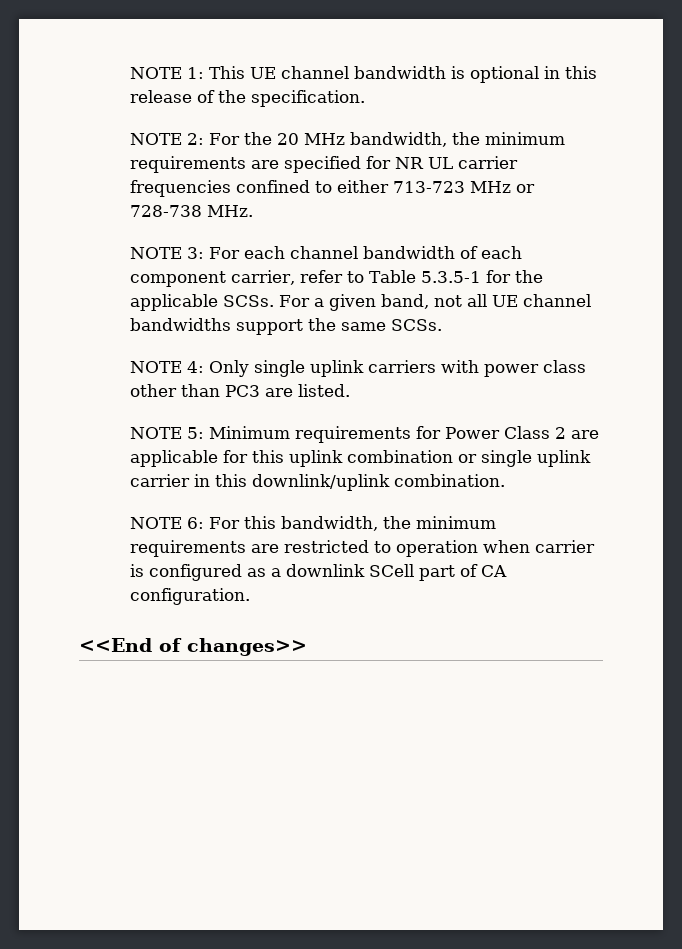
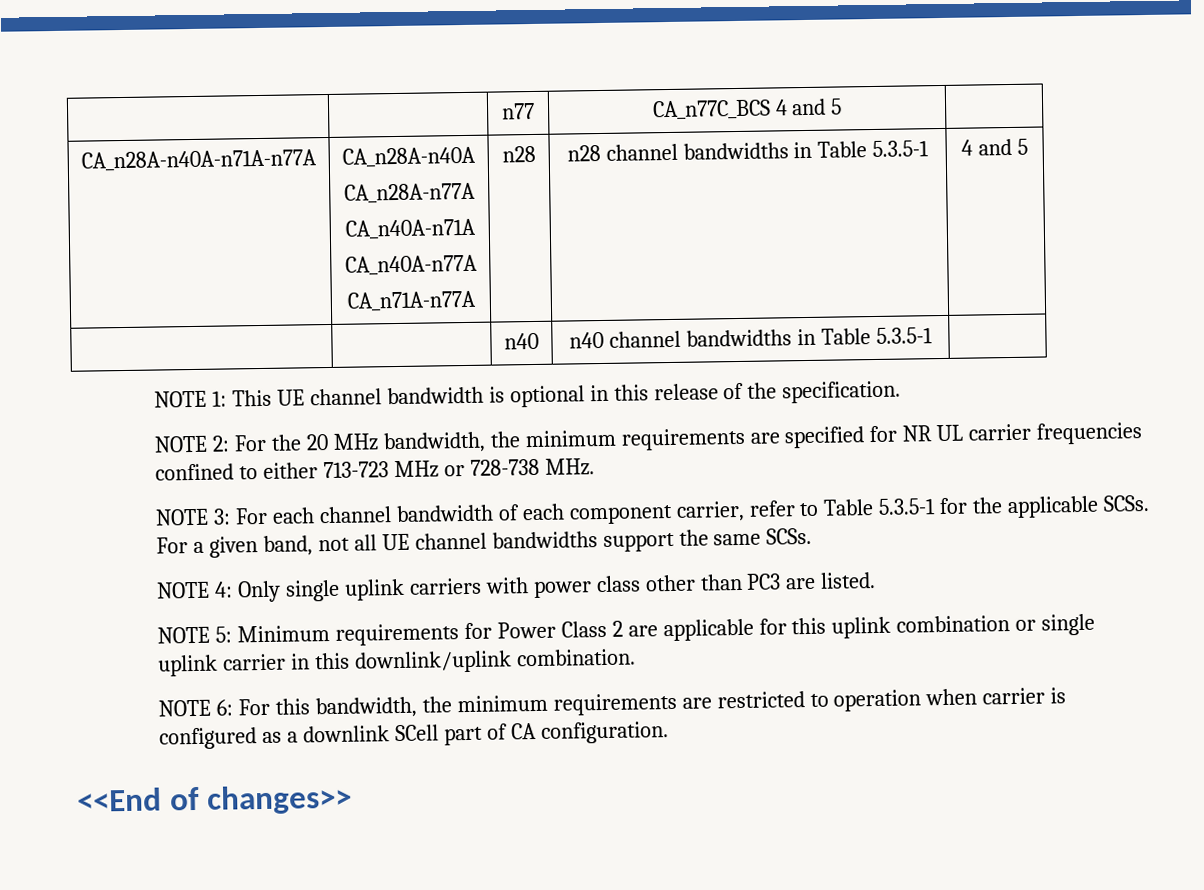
(129, 73) none -> [501,102,535,120] [651,98,843,121] [81,149,317,172] [342,146,476,168] [344,182,476,204] [344,218,476,240] [344,254,478,276] [346,290,477,312] [501,145,536,163] [566,140,930,162] [961,138,1028,156] [504,332,539,350] [569,327,933,349] | | n77 | CA_n77C_BCS 4 and 5 | // CA_n28A-n40A-n71A-n77A | CA_n28A-n40A // CA_n28A-n77A // CA_n40A-n71A // CA_n40A-n77A // CA_n71A-n77A | n28 | n28 channel bandwidths in Table 5.3.5-1 | 4 and 5 // | | n40 | n40 channel bandwidths in Table 5.3.5-1 | //

